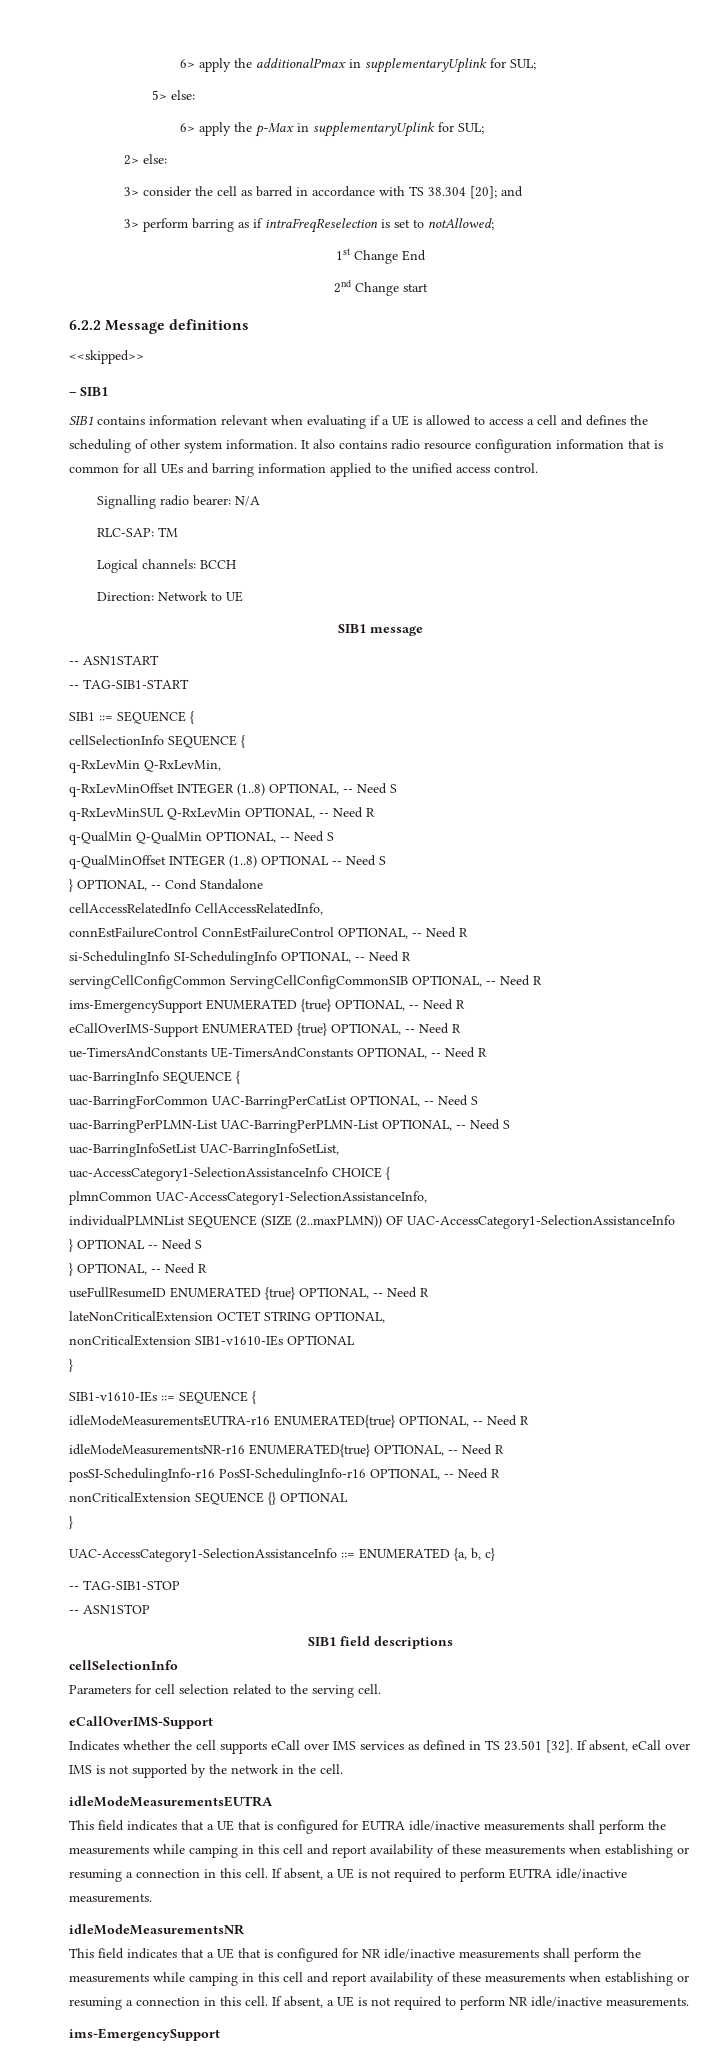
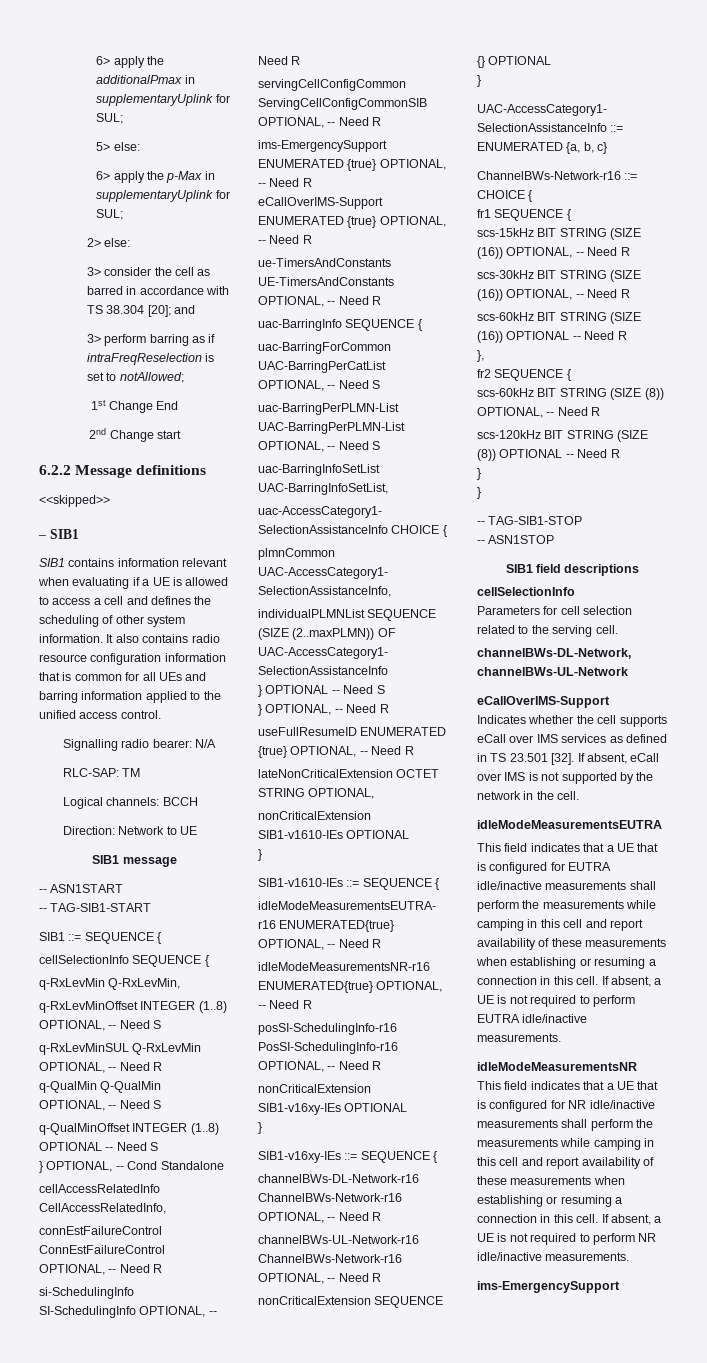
(500, 1473) none -> [258,1084,371,1093] [258,1103,408,1115] [258,1122,262,1134] [258,1151,438,1163] [258,1174,419,1183] [258,1193,402,1202] [258,1212,382,1223] [258,1235,419,1244] [258,1254,402,1263] [258,1273,382,1284] // nonCriticalExtension SIB1-v16xy-IEs OPTIONAL // } // SIB1-v16xy-IEs ::= SEQUENCE { // channelBWs-DL-Network-r16 ChannelBWs-Network-r16 OPTIONAL, -- Need R // channelBWs-UL-Network-r16 ChannelBWs-Network-r16 OPTIONAL, -- Need R
(495, 1554) none -> [477,171,638,180] [477,190,533,202] [477,209,571,221] [477,228,642,240] [477,247,630,259] [477,270,642,282] [477,289,630,301] [477,312,642,324] [477,331,627,343] [477,350,484,362] [477,369,571,381] [477,388,664,400] [477,407,601,418] [477,430,649,442] [477,449,620,461] [477,468,481,480] [477,487,481,499] // ChannelBWs-Network-r16 ::= CHOICE { // fr1 SEQUENCE { // scs-15kHz BIT STRING (SIZE (16)) OPTIONAL, -- Need R // scs-30kHz BIT STRING (SIZE (16)) OPTIONAL, -- Need R // scs-60kHz BIT STRING (SIZE (16)) OPTIONAL -- Need R // }, // fr2 SEQUENCE { // scs-60kHz BIT STRING (SIZE (8)) OPTIONAL, -- Need R // scs-120kHz BIT STRING (SIZE (8)) OPTIONAL -- Need R // } // }
(381, 1689) none -> [477,648,631,659] [477,667,628,676] // channelBWs-DL-Network, channelBWs-UL-Network

